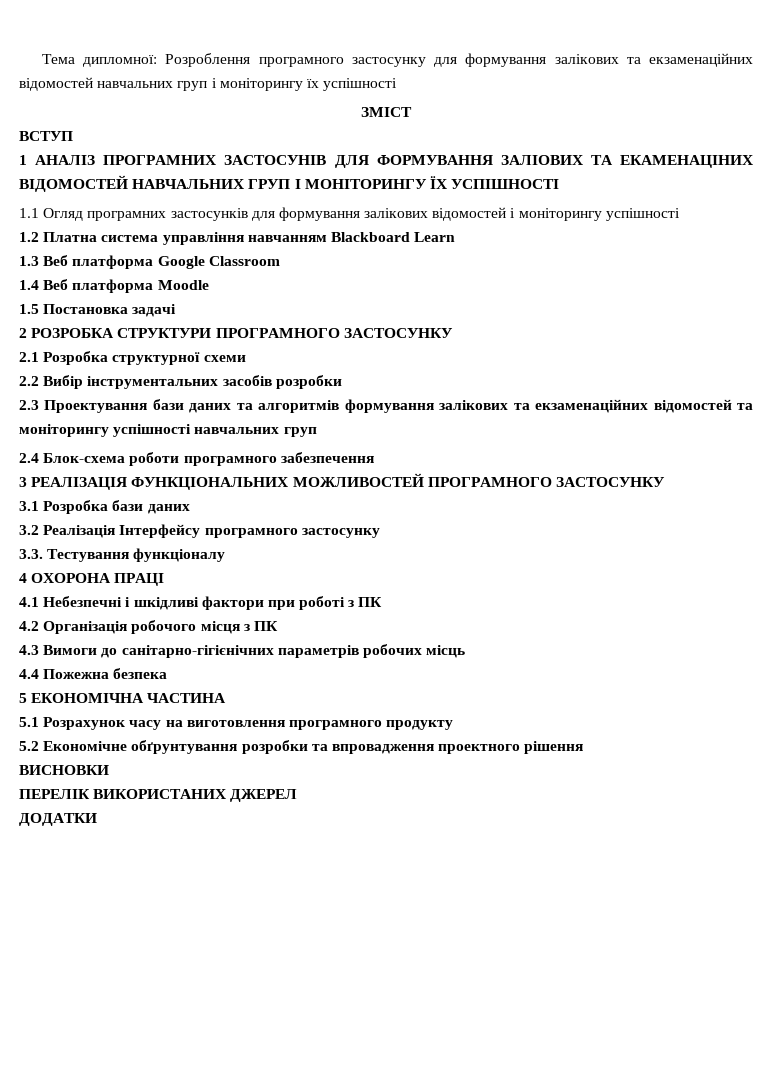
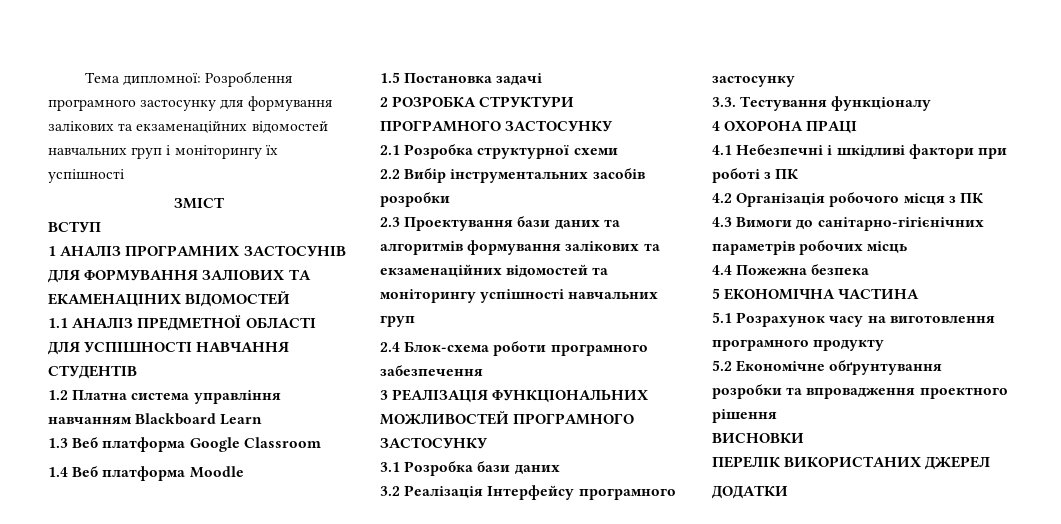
[132,176,560,189] [19,207,680,221] НАВЧАЛЬНИХ ГРУП І МОНІТОРИНГУ ЇХ УСПІШНОСТІ // 1.1 Огляд програмних застосунків для формування залікових відомостей і моніторингу успішності -> [48,315,316,331] [48,341,290,355] [48,365,137,379] // 1.1 АНАЛІЗ ПРЕДМЕТНОЇ ОБЛАСТІ ДЛЯ УСПІШНОСТІ НАВЧАННЯ СТУДЕНТІВ

